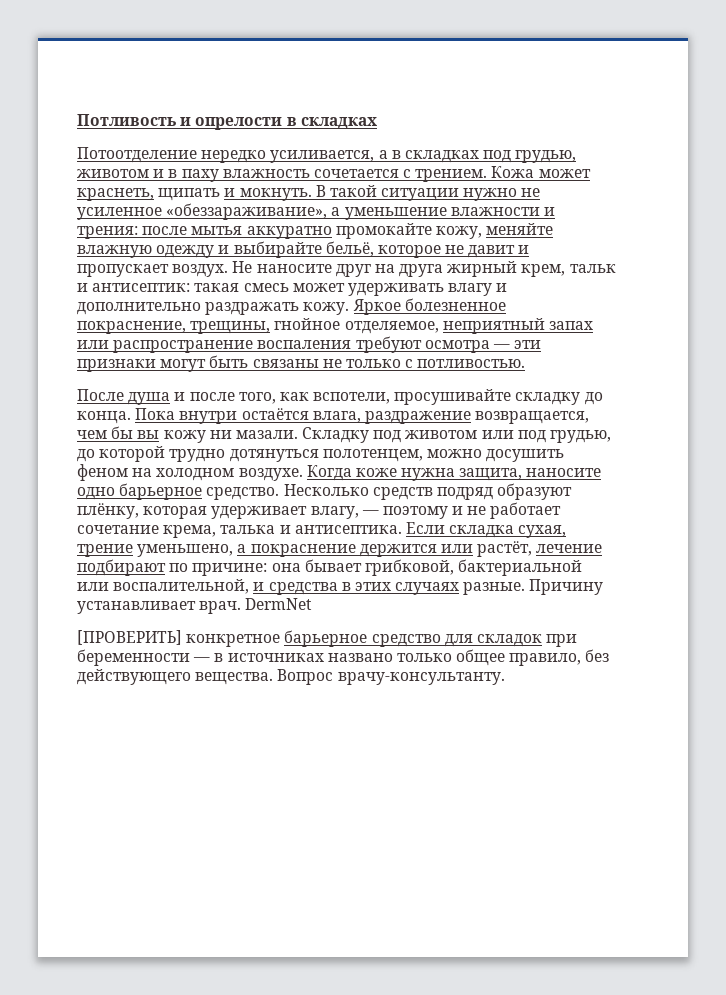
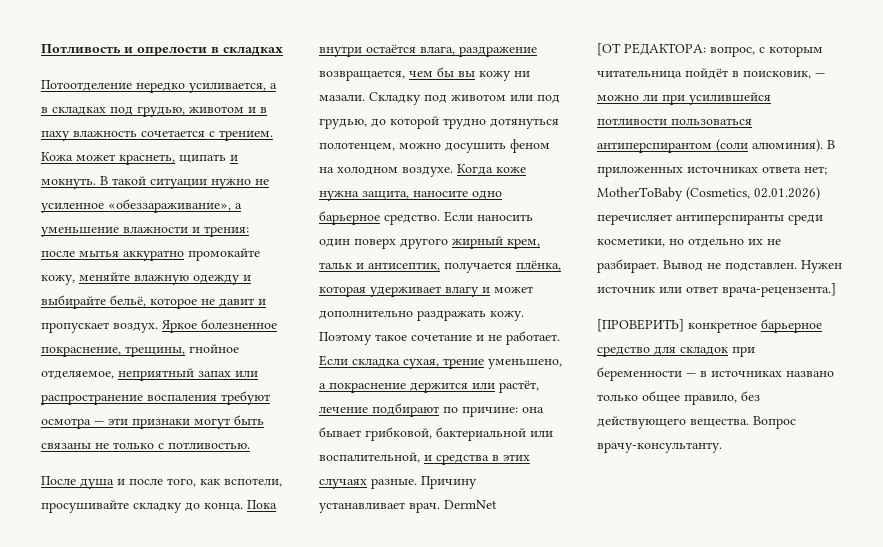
[232,261,616,277] [77,283,508,296] [77,302,350,315] Не наносите друг на друга жирный крем, тальк и антисептик: такая смесь может удерживать влагу и дополнительно раздражать кожу. -> (158, 328) none
[283,483,573,500] [77,502,562,519] [77,525,402,538] Несколько средств подряд образуют плёнку, которая удерживает влагу, — поэтому и не работает сочетание крема, талька и антисептика. -> [444,211,533,222] [319,236,540,249] [319,260,561,273] [319,286,533,297] [319,310,524,321] [319,331,560,345] Если наносить один поверх другого жирный крем, тальк и антисептик, получается плёнка, которая удерживает влагу и может дополнительно раздражать кожу. Поэтому такое сочетание и не работает.
(313, 604) none -> [597,43,823,57] [597,68,825,79] [597,92,771,105] [597,118,752,125] [597,139,835,153] [597,166,827,177] [597,187,820,201] [597,214,823,225] [597,238,781,247] [597,259,842,273] [597,283,836,297] // [ОТ РЕДАКТОРА: вопрос, с которым читательница пойдёт в поисковик, — можно ли при усилившейся потливости пользоваться антиперспирантом (соли алюминия). В приложенных источниках ответа нет; MotherToBaby (Cosmetics, 02.01.2026) перечисляет антиперспиранты среди косметики, но отдельно их не разбирает. Вывод не подставлен. Нужен источник или ответ врача-рецензента.]

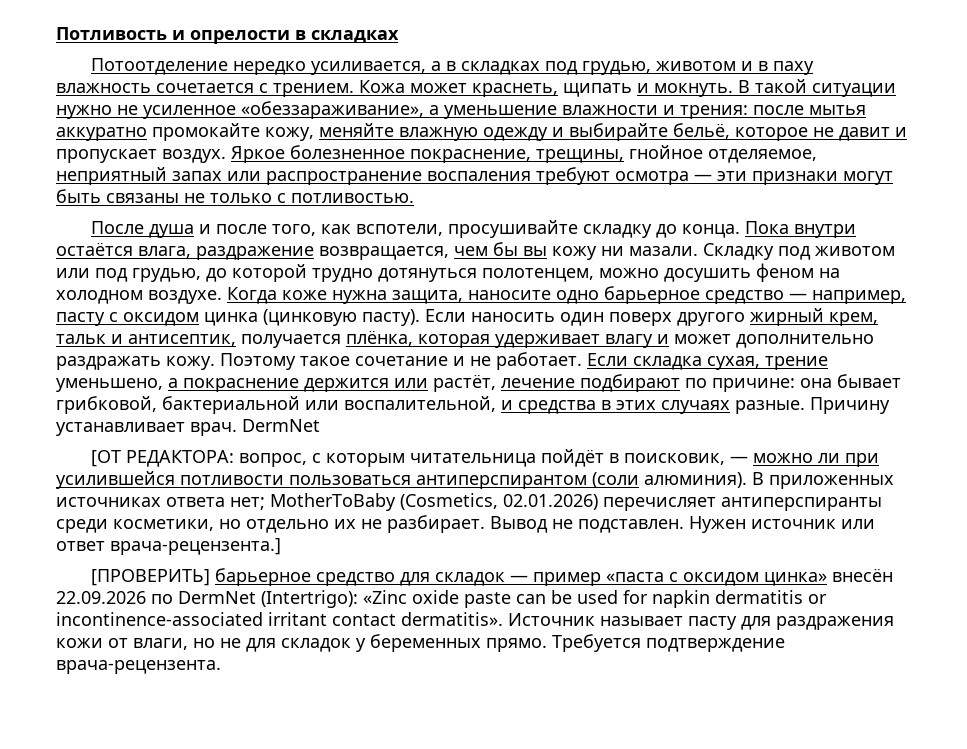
[384,214,440,225] средство. -> [705,290,906,304] [56,309,420,326] средство — например, пасту с оксидом цинка (цинковую пасту).
[688,322,757,333] конкретное -> (210, 577) none
[732,346,755,357] [597,367,834,381] [597,391,760,405] [597,416,796,429] [597,442,722,453] при беременности — в источниках названо только общее правило, без действующего вещества. Вопрос врачу-консультанту. -> [509,568,893,586] [56,590,827,608] [56,612,894,630] [56,634,785,652] [56,660,221,674] — пример «паста с оксидом цинка» внесён 22.09.2026 по DermNet (Intertrigo): «Zinc oxide paste can be used for napkin dermatitis or incontinence-associated irritant contact dermatitis». Источник называет пасту для раздражения кожи от влаги, но не для складок у беременных прямо. Требуется подтверждение врача-рецензента.

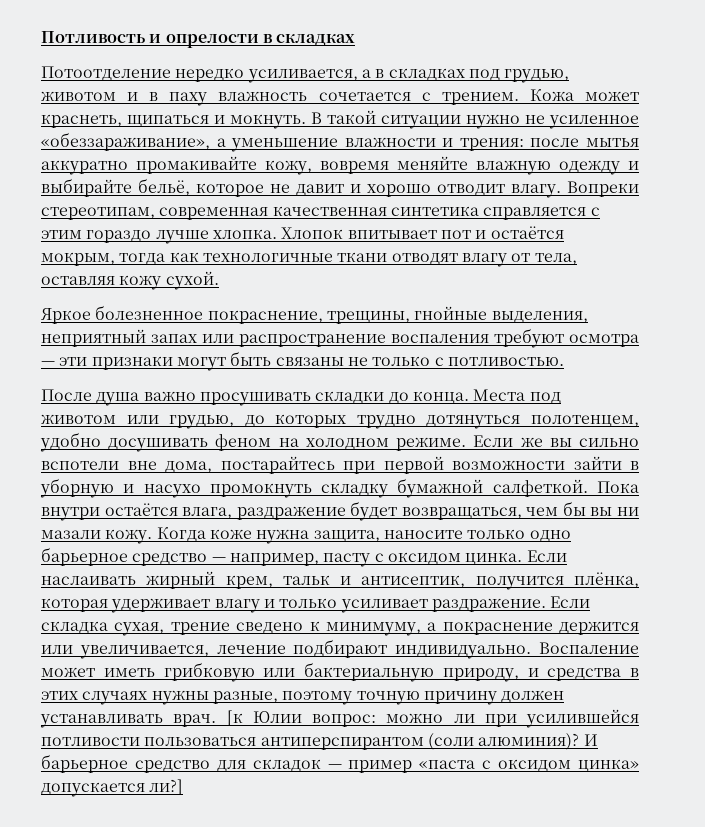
[563,83,632,97] щипать -> [127,115,209,127] щипаться
[152,123,314,141] промокайте кожу, -> [136,156,389,175] промакивайте кожу, вовремя
[56,149,226,163] пропускает воздух. -> [367,181,639,198] [41,206,600,220] [41,226,564,244] [41,252,577,267] [41,271,219,290] хорошо отводит влагу. Вопреки стереотипам, современная качественная синтетика справляется с этим гораздо лучше хлопка. Хлопок впитывает пот и остаётся мокрым, тогда как технологичные ткани отводят влагу от тела, оставляя кожу сухой. //
[629,145,817,163] гнойное отделяемое, -> [414,306,588,323] гнойные выделения,
[198,220,740,238] и после того, как вспотели, просушивайте складку до конца. -> [143,389,561,406] [41,414,639,429] [40,432,639,452] [41,456,639,474] [40,478,588,498] важно просушивать складки до конца. Места под животом или грудью, до которых трудно дотянуться полотенцем, удобно досушивать феном на холодном режиме. Если же вы сильно вспотели вне дома, постарайтесь при первой возможности зайти в уборную и насухо промокнуть складку бумажной салфеткой.
[319,246,449,260] возвращается, -> [350,501,522,521] будет возвращаться,
[552,243,895,260] [56,263,840,282] [56,290,222,304] кожу ни мазали. Складку под животом или под грудью, до которой трудно дотянуться полотенцем, можно досушить феном на холодном воздухе. -> [616,507,639,516] [41,529,153,544] ни мазали кожу.
(551, 295) none -> [467,529,526,539] только
[204,309,745,326] цинка (цинковую пасту). Если наносить один поверх другого -> [465,550,567,565] [41,576,136,585] цинка. Если наслаивать
[241,334,341,348] получается -> [475,576,564,590] получится
[674,334,874,348] [56,352,582,370] может дополнительно раздражать кожу. Поэтому такое сочетание и не работает. -> [279,598,546,613] только усиливает раздражение.
[56,378,163,392] уменьшено, -> [236,621,421,636] сведено к минимуму,
[433,374,496,392] растёт, -> [79,645,209,659] увеличивается,
[685,374,901,392] [56,396,496,414] по причине: она бывает грибковой, бактериальной или воспалительной, -> [395,642,639,659] [41,662,519,682] индивидуально. Воспаление может иметь грибковую или бактериальную природу,
[735,397,890,414] [56,419,320,436] [90,449,748,467] разные. Причину устанавливает врач. DermNet // [ОТ РЕДАКТОРА: вопрос, с которым читательница пойдёт в поисковик, — -> [151,690,565,705] [40,710,376,728] нужны разные, поэтому точную причину должен устанавливать врач. [к Юлии вопрос:
[644,472,894,489] [56,493,882,511] [56,515,875,533] [56,538,281,555] [90,569,210,586] алюминия). В приложенных источниках ответа нет; MotherToBaby (Cosmetics, 02.01.2026) перечисляет антиперспиранты среди косметики, но отдельно их не разбирает. Вывод не подставлен. Нужен источник или ответ врача-рецензента.] // [ПРОВЕРИТЬ] -> [478,733,598,750] алюминия)? И
[831,568,893,582] [56,590,827,608] [56,612,894,630] [56,634,785,652] [56,660,221,674] внесён 22.09.2026 по DermNet (Intertrigo): «Zinc oxide paste can be used for napkin dermatitis or incontinence-associated irritant contact dermatitis». Источник называет пасту для раздражения кожи от влаги, но не для складок у беременных прямо. Требуется подтверждение врача-рецензента. -> [41,779,184,797] допускается ли?]

